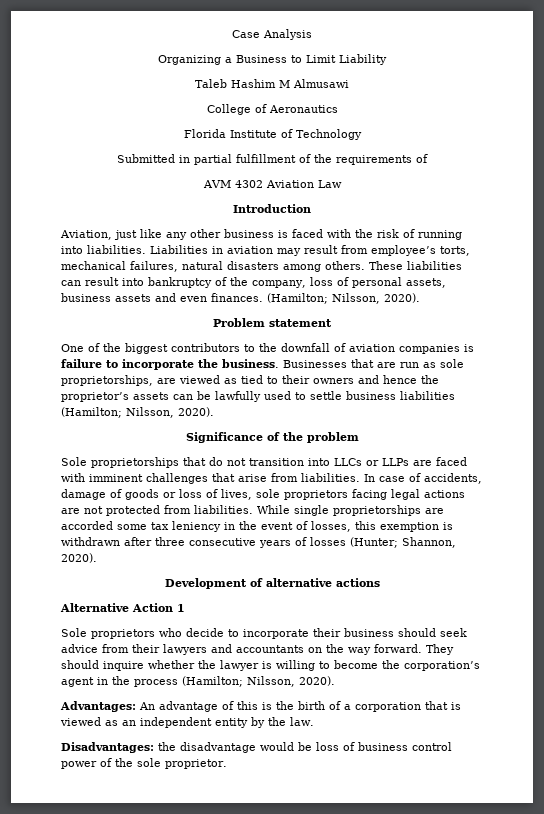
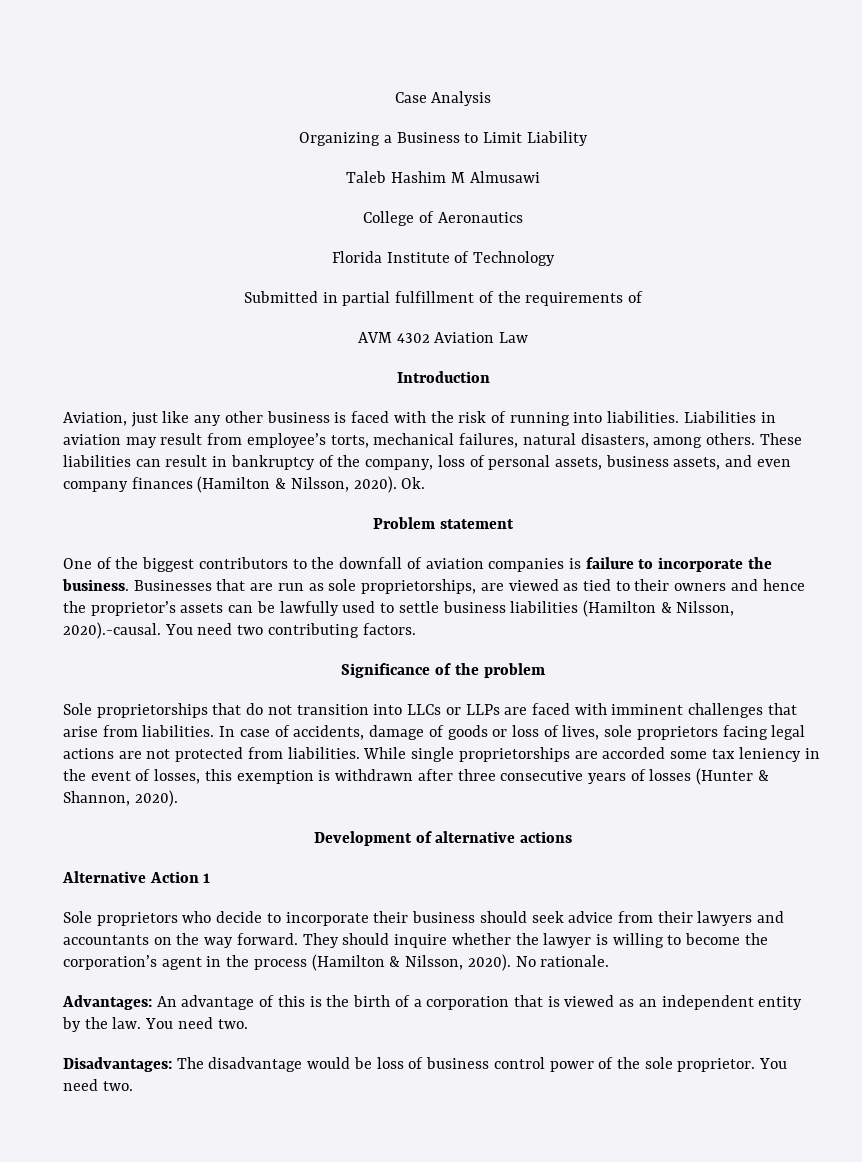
[227,261,279,270] disasters -> [580,433,649,448] disasters,
[122,278,144,286] into -> [212,456,228,467] in
[115,294,151,302] assets -> [673,457,721,470] assets,
[211,293,420,304] finances. (Hamilton; Nilsson, 2020). -> [63,476,426,493] company finances (Hamilton & Nilsson, 2020). Ok.
[61,407,214,418] (Hamilton; Nilsson, 2020). -> [582,600,735,617] [63,622,416,639] (Hamilton & Nilsson, 2020).-causal. You need two contributing factors.
[350,537,398,548] (Hunter; -> [696,768,769,785] (Hunter &
[182,676,335,687] (Hamilton; Nilsson, 2020). -> [311,954,610,971] (Hamilton & Nilsson, 2020). No rationale.
(314, 721) none -> [145,1017,248,1029] You need two.
[158,742,176,751] the -> [176,1057,204,1069] The
(227, 764) none -> [759,1058,788,1069] [63,1079,133,1091] You need two.

